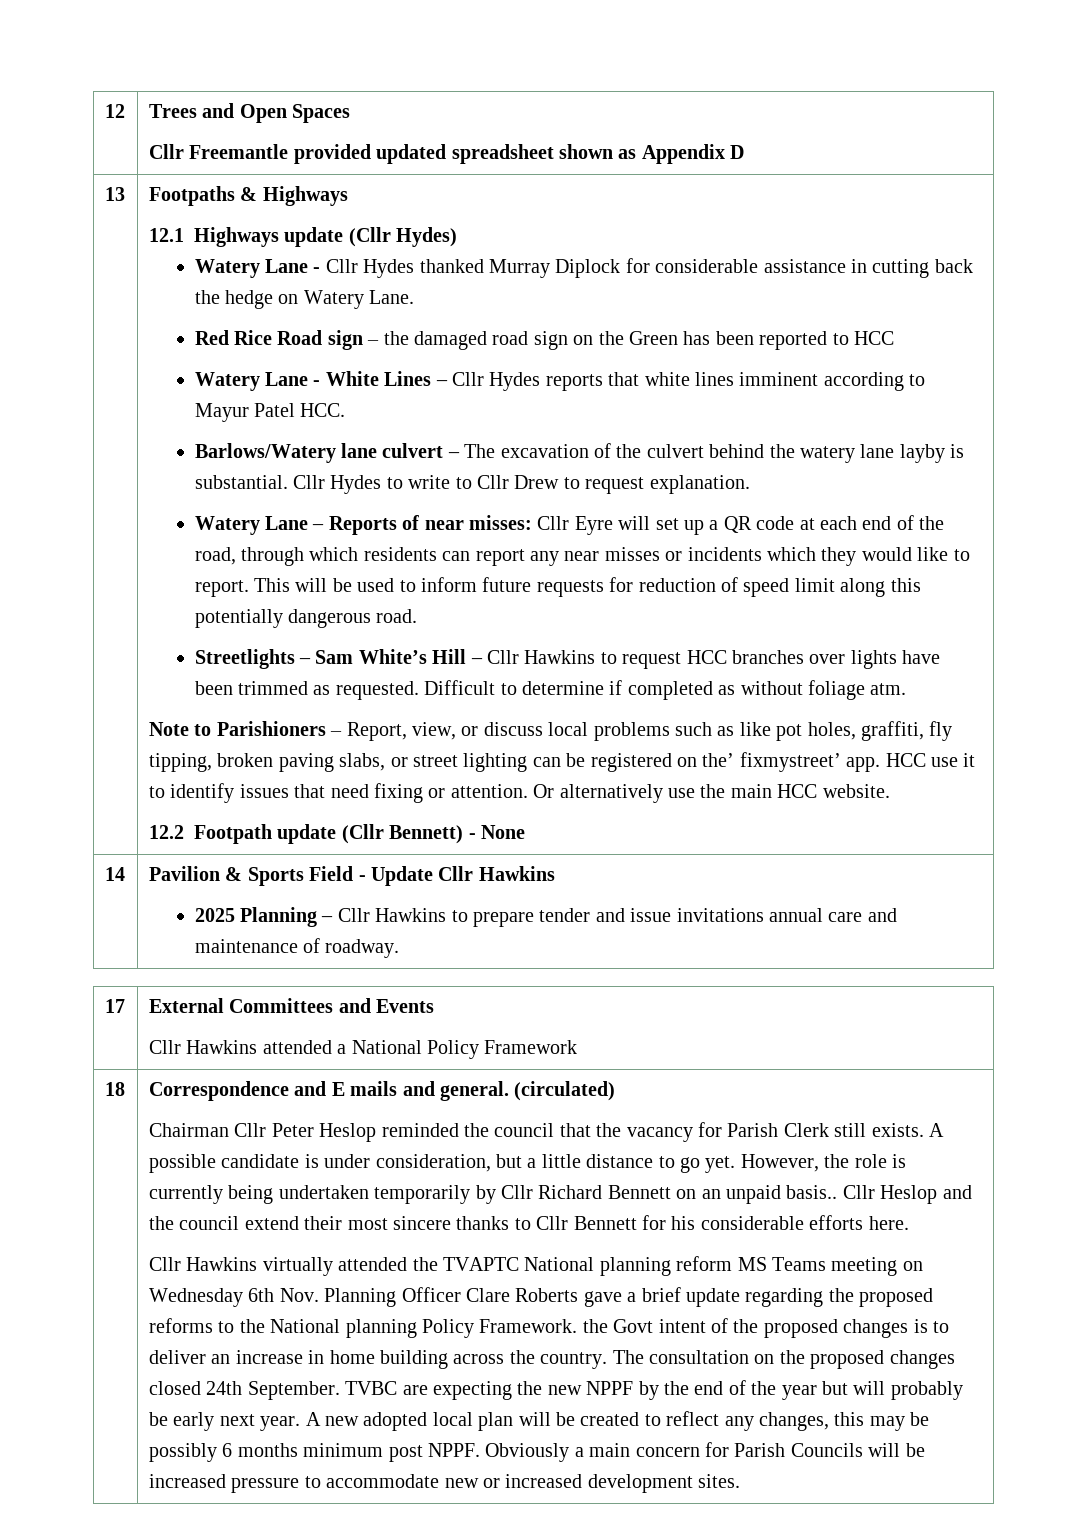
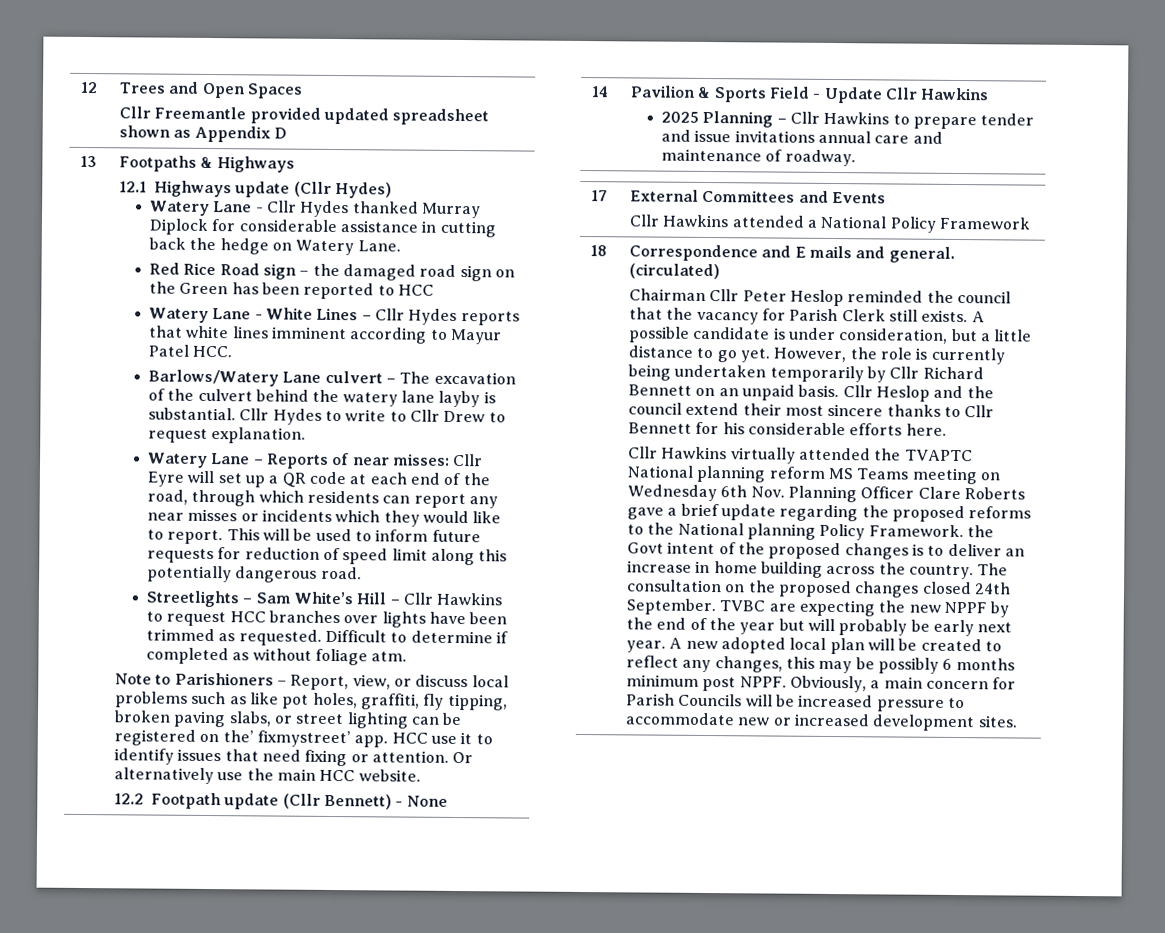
[341,443,378,458] lane -> [282,371,322,383] Lane
[786,1185,838,1199] basis.. -> [798,384,840,398] basis.
[485,1443,570,1462] Obviously -> [790,675,868,693] Obviously,

